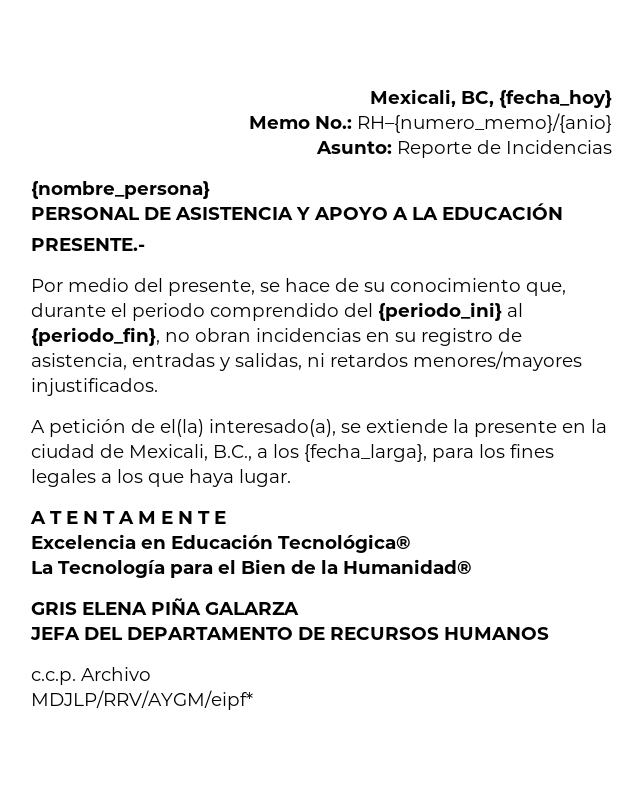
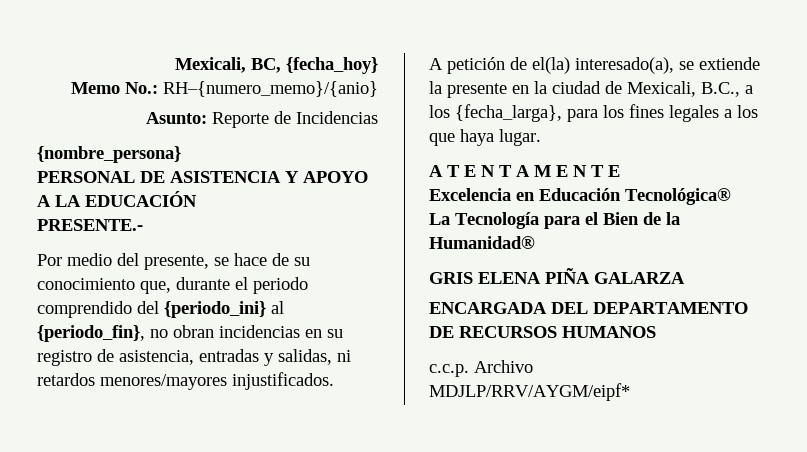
[30,627,80,640] JEFA -> [429,302,547,314] ENCARGADA

